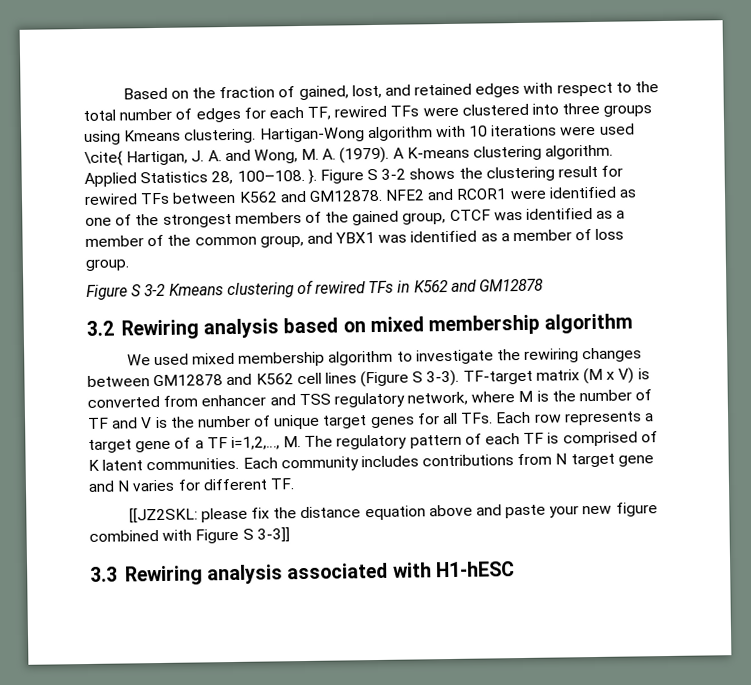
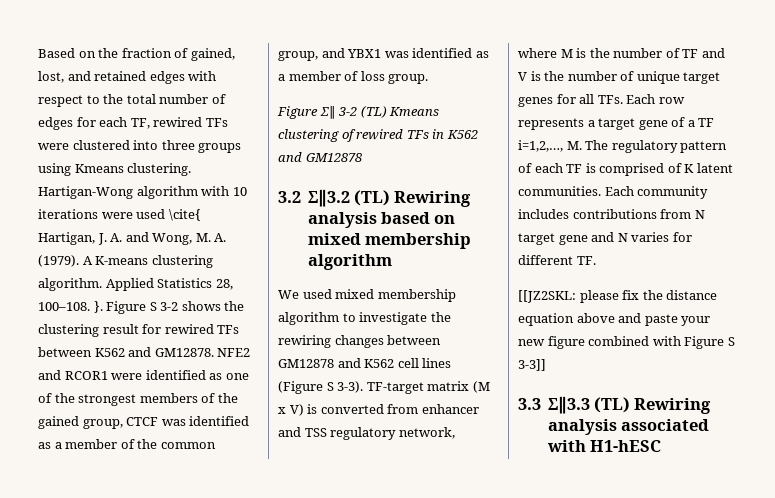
[131,283,167,297] S 3-2 -> [319,105,387,119] Σ∥ 3-2 (TL)
(114, 328) none -> [307,189,390,207] Σ∥3.2 (TL)
(118, 574) none -> [547,396,630,414] Σ∥3.3 (TL)

